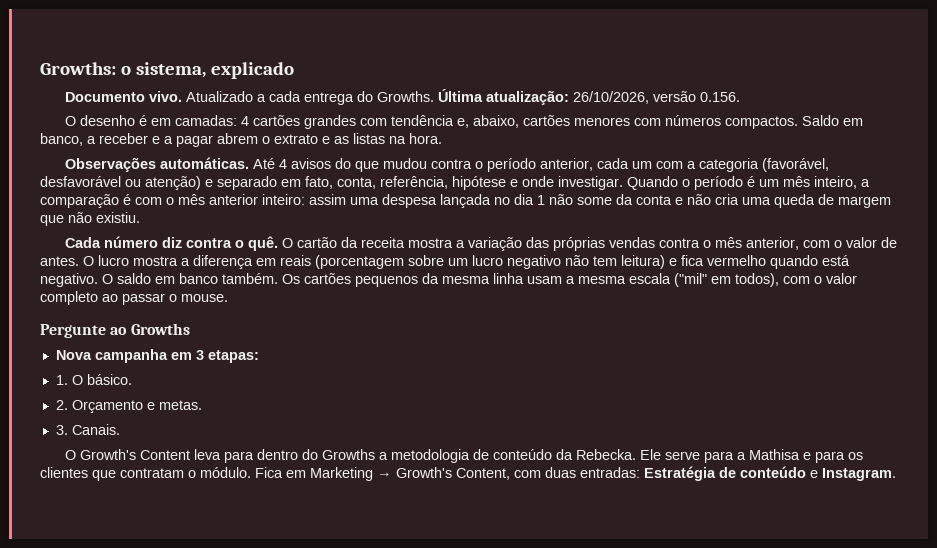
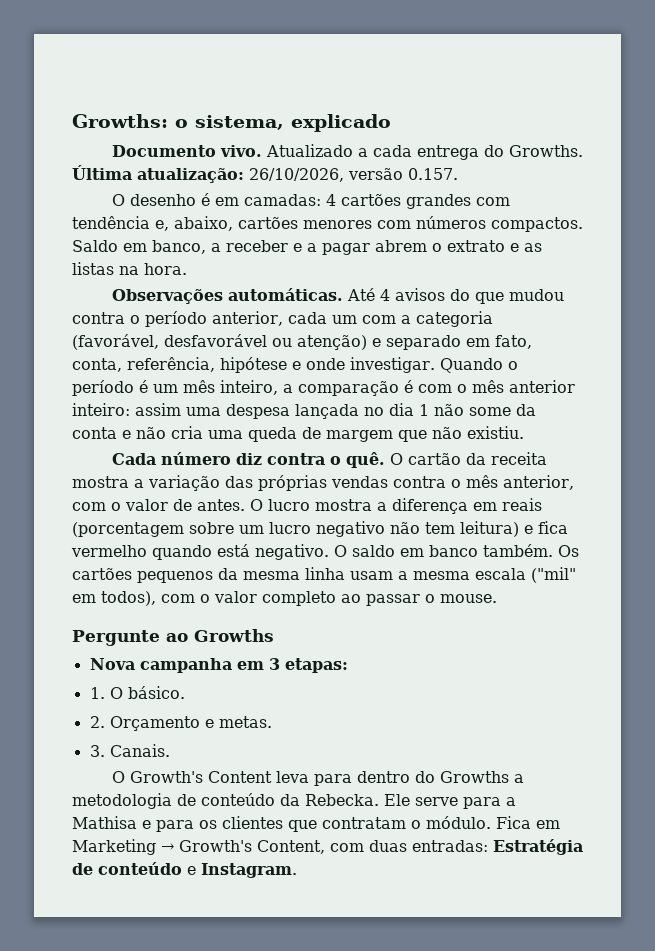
[699,92,740,102] 0.156. -> [408,168,458,180] 0.157.

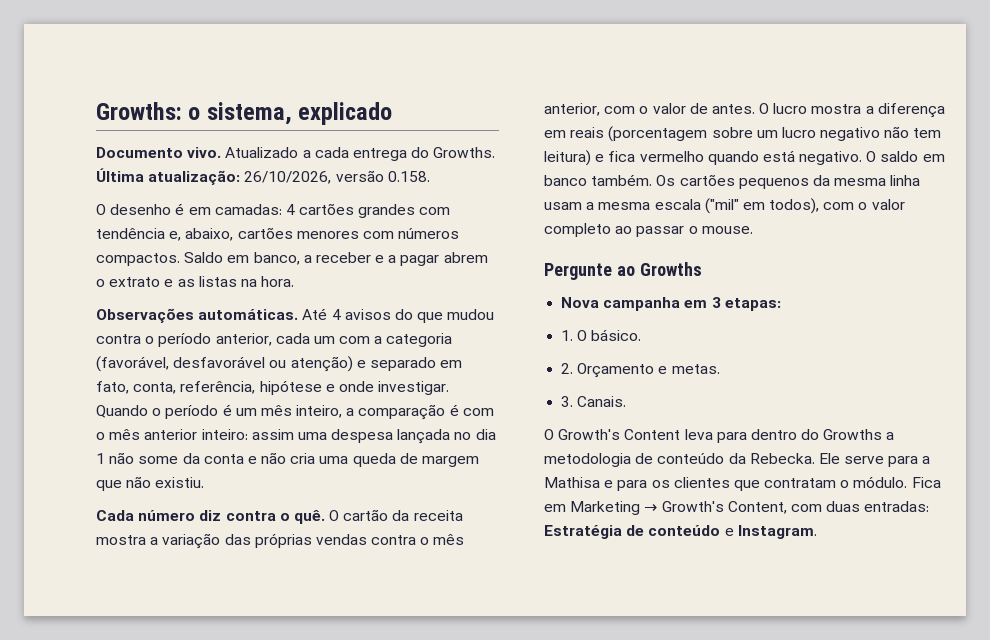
[408,168,458,180] 0.157. -> [387,171,430,182] 0.158.

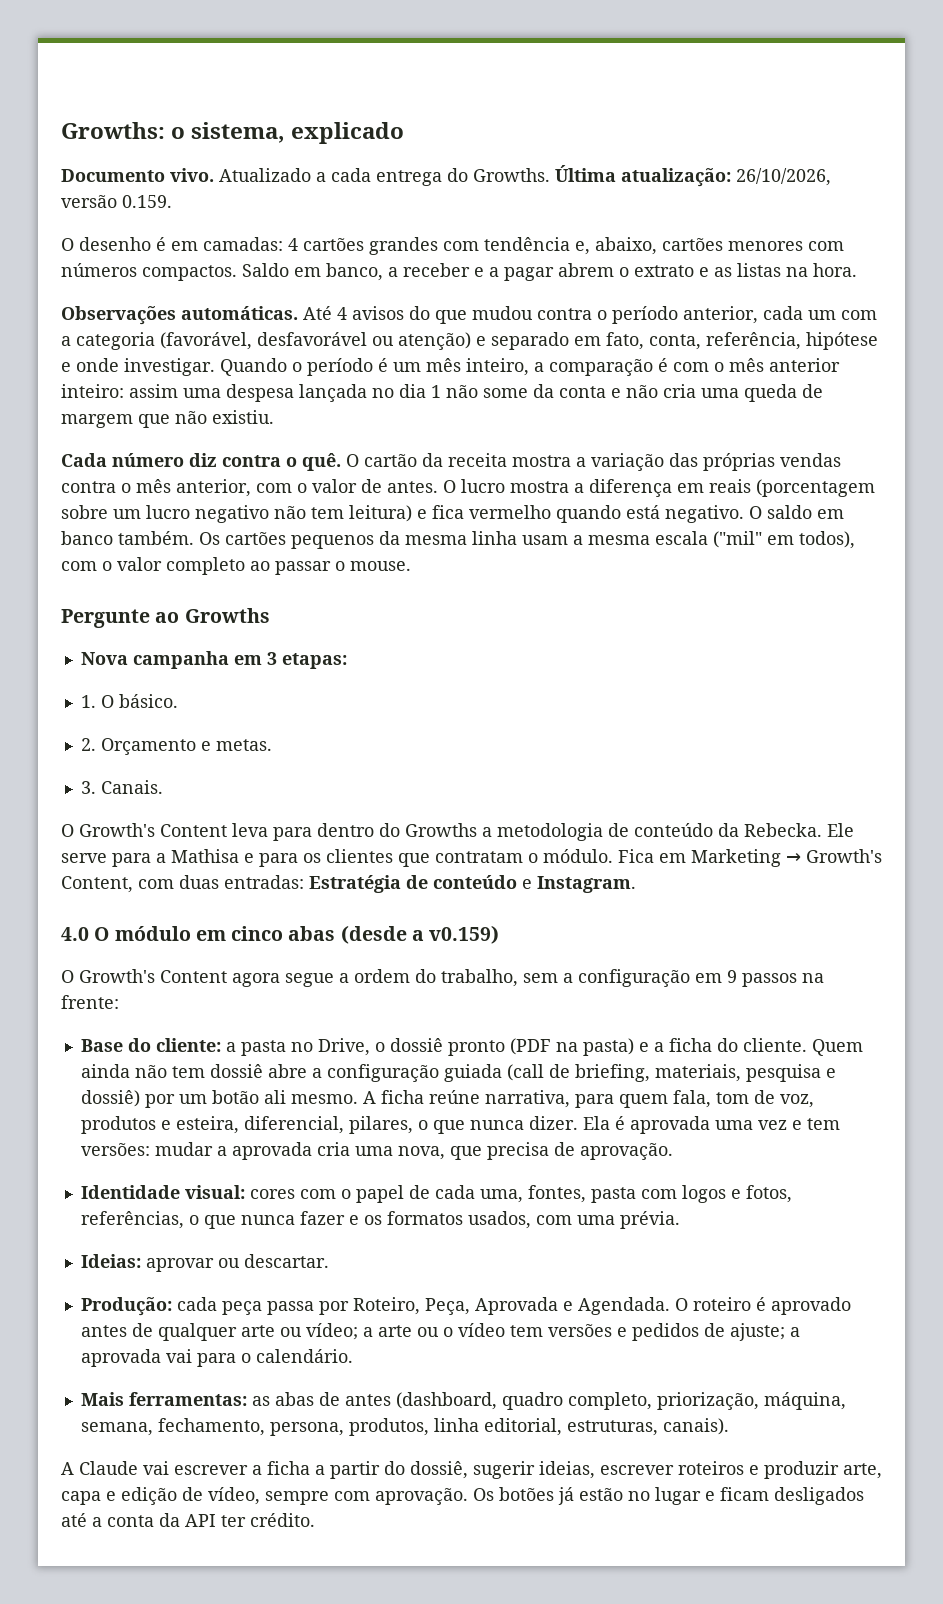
[387,171,430,182] 0.158. -> [122,195,172,208] 0.159.
(817, 532) none -> [61,925,500,944] [61,969,824,987] [61,995,119,1009] [80,1038,863,1056] [80,1064,836,1082] [80,1090,814,1108] [80,1116,840,1134] [80,1142,673,1160] [80,1185,792,1203] [80,1211,680,1229] [80,1254,329,1272] [80,1297,851,1316] [80,1323,800,1341] [80,1349,353,1367] [80,1392,846,1410] [80,1418,729,1436] [61,1461,882,1479] [61,1487,864,1505] [61,1513,315,1527] // 4.0 O módulo em cinco abas (desde a v0.159) // O Growth's Content agora segue a ordem do trabalho, sem a configuração em 9 passos na frente: // Base do cliente: a pasta no Drive, o dossiê pronto (PDF na pasta) e a ficha do cliente. Quem ainda não tem dossiê abre a configuração guiada (call de briefing, materiais, pesquisa e dossiê) por um botão ali mesmo. A ficha reúne narrativa, para quem fala, tom de voz, produtos e esteira, diferencial, pilares, o que nunca dizer. Ela é aprovada uma vez e tem versões: mudar a aprovada cria uma nova, que precisa de aprovação. // Identidade visual: cores com o papel de cada uma, fontes, pasta com logos e fotos, referências, o que nunca fazer e os formatos usados, com uma prévia. // Ideias: aprovar ou descartar. // Produção: cada peça passa por Roteiro, Peça, Aprovada e Agendada. O roteiro é aprovado antes de qualquer arte ou vídeo; a arte ou o vídeo tem versões e pedidos de ajuste; a aprovada vai para o calendário. // Mais ferramentas: as abas de antes (dashboard, quadro completo, priorização, máquina, semana, fechamento, persona, produtos, linha editorial, estruturas, canais). // A Claude vai escrever a ficha a partir do dossiê, sugerir ideias, escrever roteiros e produzir arte, capa e edição de vídeo, sempre com aprovação. Os botões já estão no lugar e ficam desligados até a conta da API ter crédito.

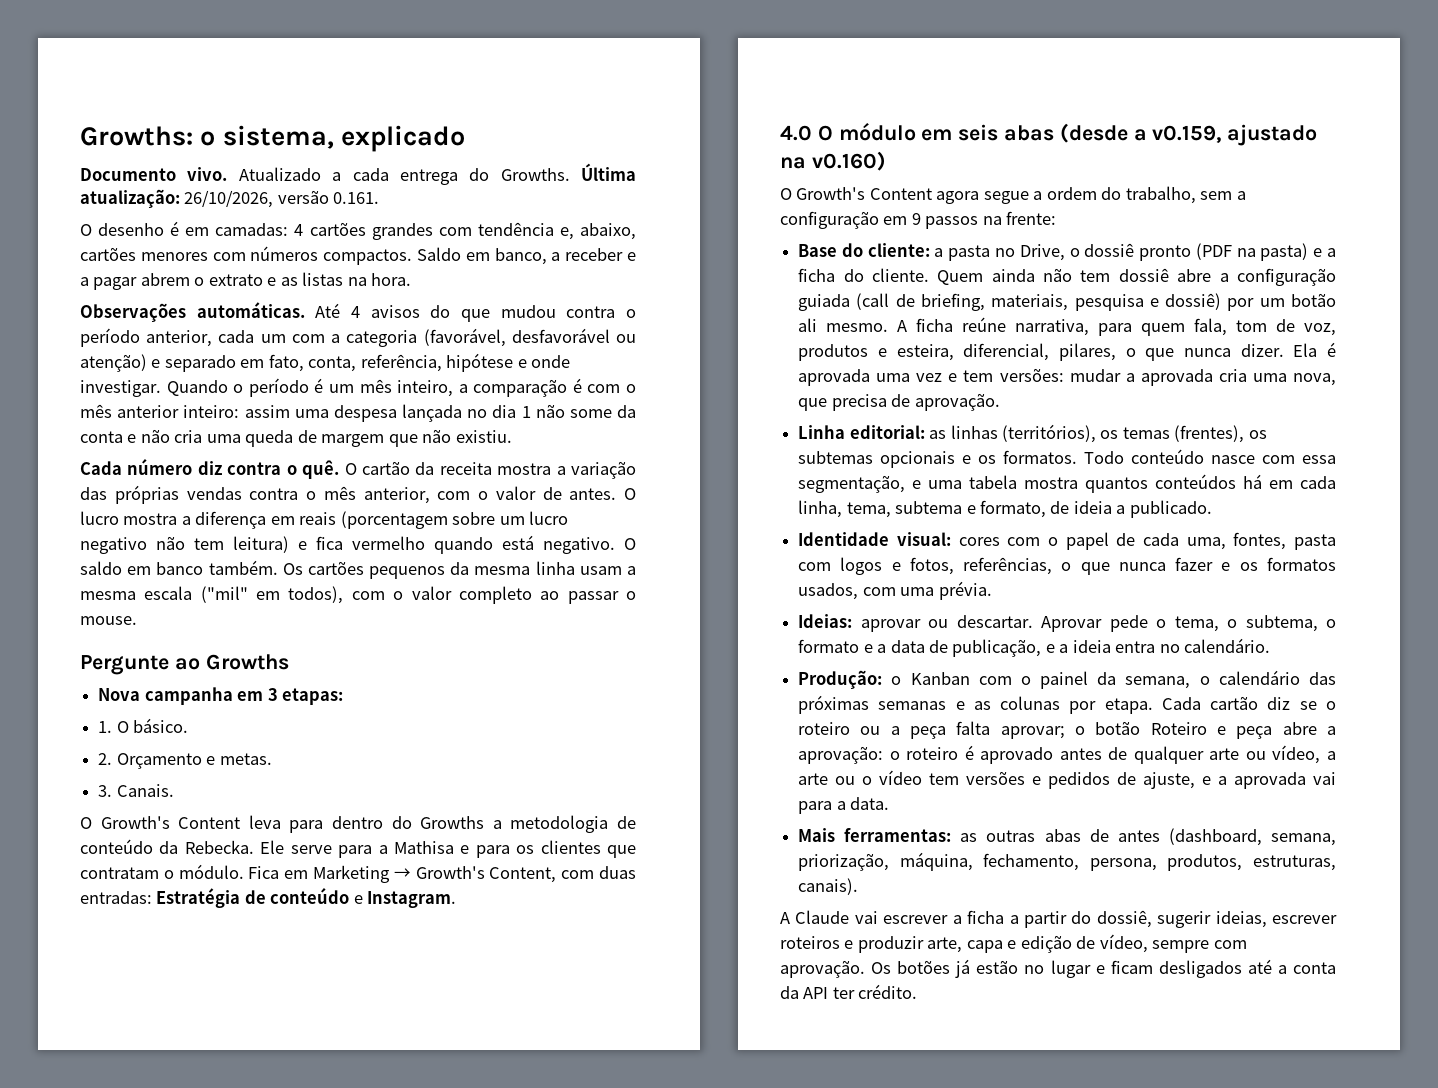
[122,195,172,208] 0.159. -> [333,192,380,204] 0.161.
[231,926,284,941] cinco -> [958,124,999,141] seis
[429,925,500,944] v0.159) -> [1152,124,1318,146] [780,151,886,171] v0.159, ajustado na v0.160)
(673, 1151) none -> [798,424,1267,443] [798,449,1336,468] [798,474,1336,493] [798,500,1212,518] // Linha editorial: as linhas (territórios), os temas (frentes), os subtemas opcionais e os formatos. Todo conteúdo nasce com essa segmentação, e uma tabela mostra quantos conteúdos há em cada linha, tema, subtema e formato, de ideia a publicado.
[80,1297,688,1316] // Produção: cada peça passa por Roteiro, Peça, Aprovada e Agendada. O -> [1041,615,1336,632] [798,638,1271,657] [798,670,1336,690] [798,695,1336,714] [798,721,1336,739] [798,746,900,764] Aprovar pede o tema, o subtema, o formato e a data de publicação, e a ideia entra no calendário. // Produção: o Kanban com o painel da semana, o calendário das próximas semanas e as colunas por etapa. Cada cartão diz se o roteiro ou a peça falta aprovar; o botão Roteiro e peça abre a aprovação: o
[305,1323,358,1340] vídeo; -> [1272,745,1321,764] vídeo,
[729,1323,785,1341] ajuste; -> [1143,772,1212,789] ajuste, e
[240,1349,353,1363] o calendário. -> [836,797,890,810] a data.
(270, 1401) none -> [986,830,1036,842] outras
[501,1392,652,1410] quadro completo, -> [1271,833,1336,846] semana,
[80,1422,153,1436] semana, -> (973, 861) none
[433,1418,562,1436] linha editorial, -> (1243, 862) none

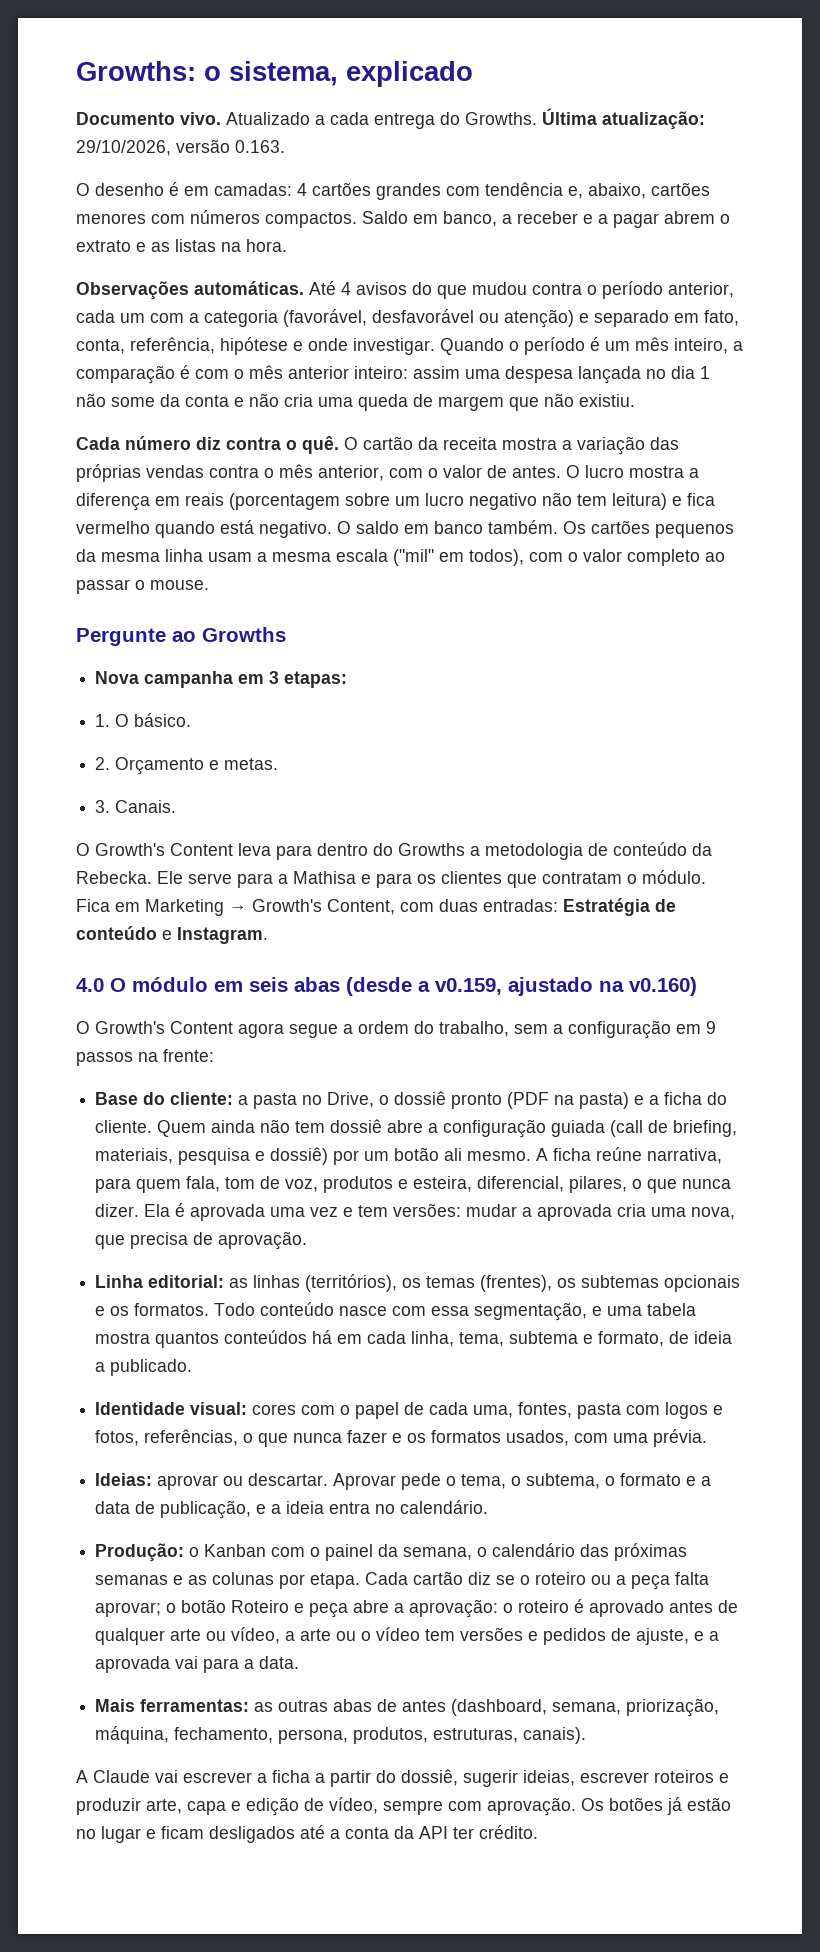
[184,190,380,208] 26/10/2026, versão 0.161. -> [76,139,285,156] 29/10/2026, versão 0.163.

